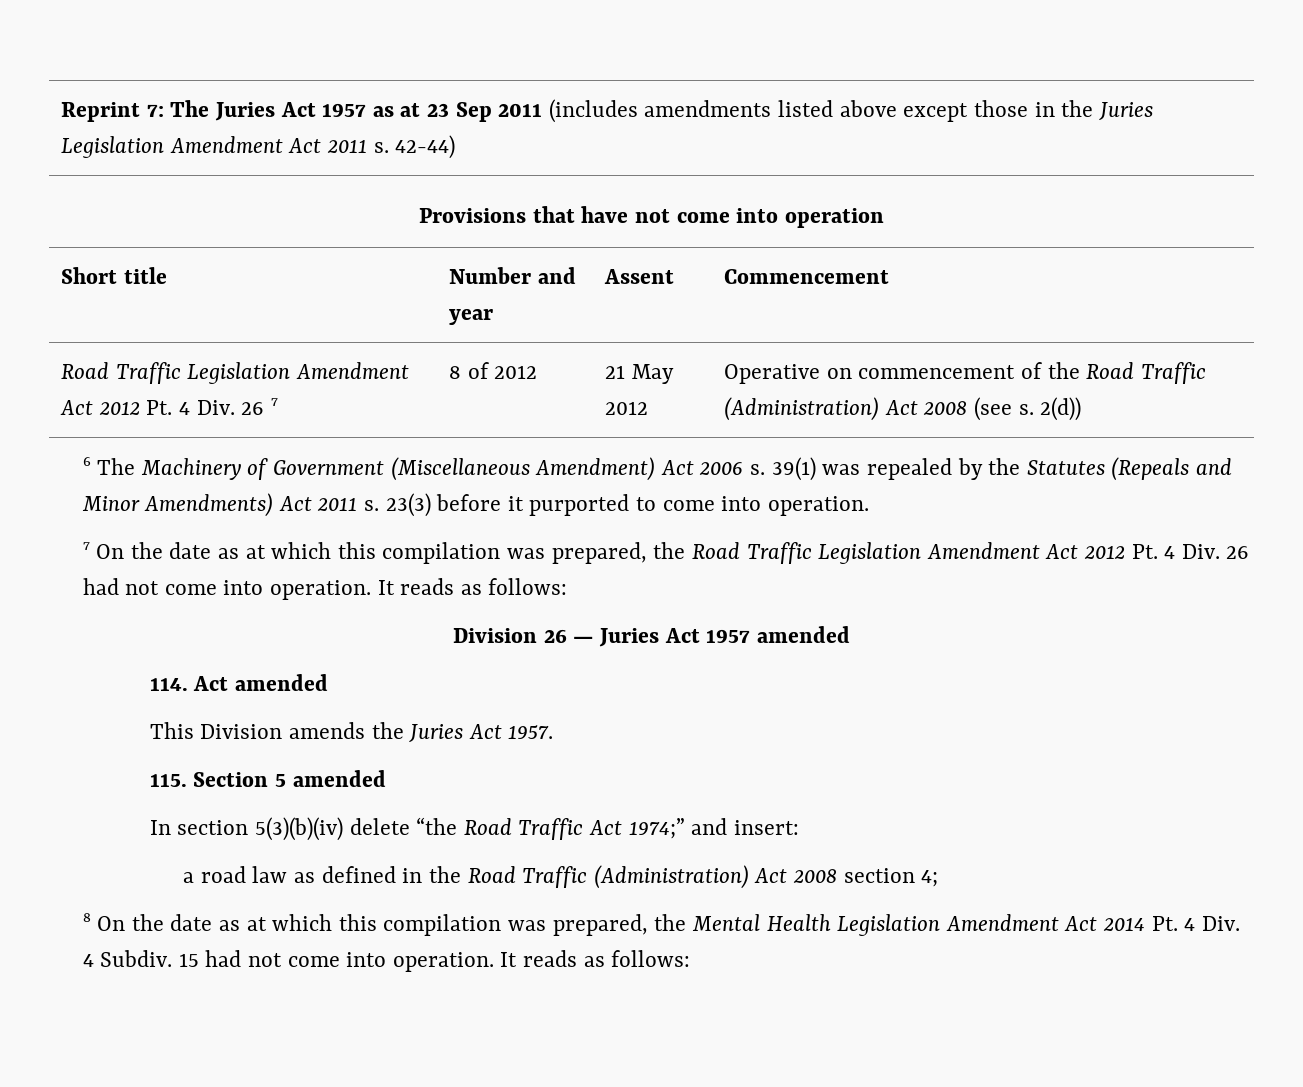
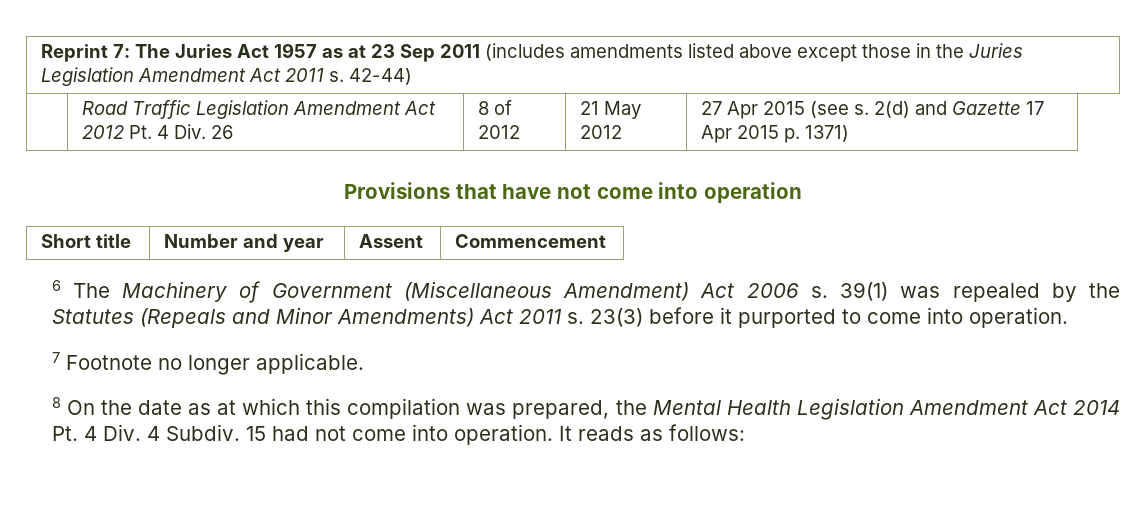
(456, 147) none -> [82,100,437,119] [82,124,234,139] [478,100,513,115] [478,125,521,139] [580,101,642,119] [580,125,623,139] [701,101,1045,119] [701,125,850,143] // | Road Traffic Legislation Amendment Act 2012 Pt. 4 Div. 26 | 8 of 2012 | 21 May 2012 | 27 Apr 2015 (see s. 2(d) and Gazette 17 Apr 2015 p. 1371)
[61,362,409,384] [60,398,278,415] [449,362,538,379] [605,364,674,384] [605,401,649,415] [724,362,1206,384] [724,397,1082,421] // Road Traffic Legislation Amendment Act 2012 Pt. 4 Div. 26 7 | 8 of 2012 | 21 May 2012 | Operative on commencement of the Road Traffic (Administration) Act 2008 (see s. 2(d)) -> (607, 241) none
[96,542,1250,564] [82,578,568,600] [453,626,850,647] [149,674,328,691] [149,722,554,743] [149,770,386,787] [149,817,799,841] [183,865,939,889] On the date as at which this compilation was prepared, the Road Traffic Legislation Amendment Act 2012 Pt. 4 Div. 26 had not come into operation. It reads as follows: // Division 26 — Juries Act 1957 amended // 114. Act amended // This Division amends the Juries Act 1957. // 115. Section 5 amended // In section 5(3)(b)(iv) delete “the Road Traffic Act 1974;” and insert: // a road law as defined in the Road Traffic (Administration) Act 2008 section 4; -> [65,353,364,375] Footnote no longer applicable.

